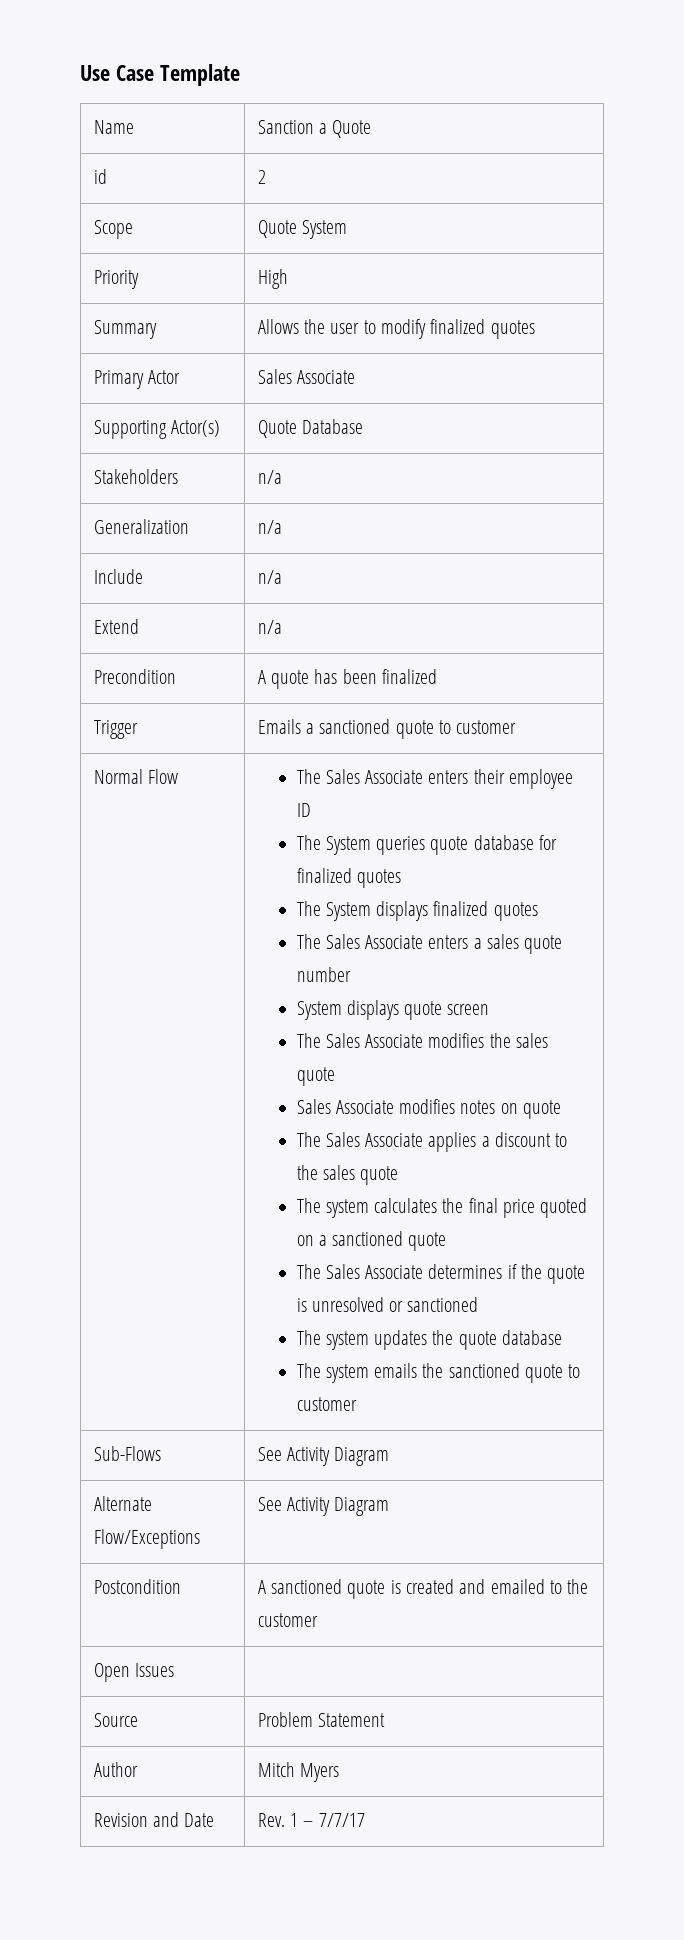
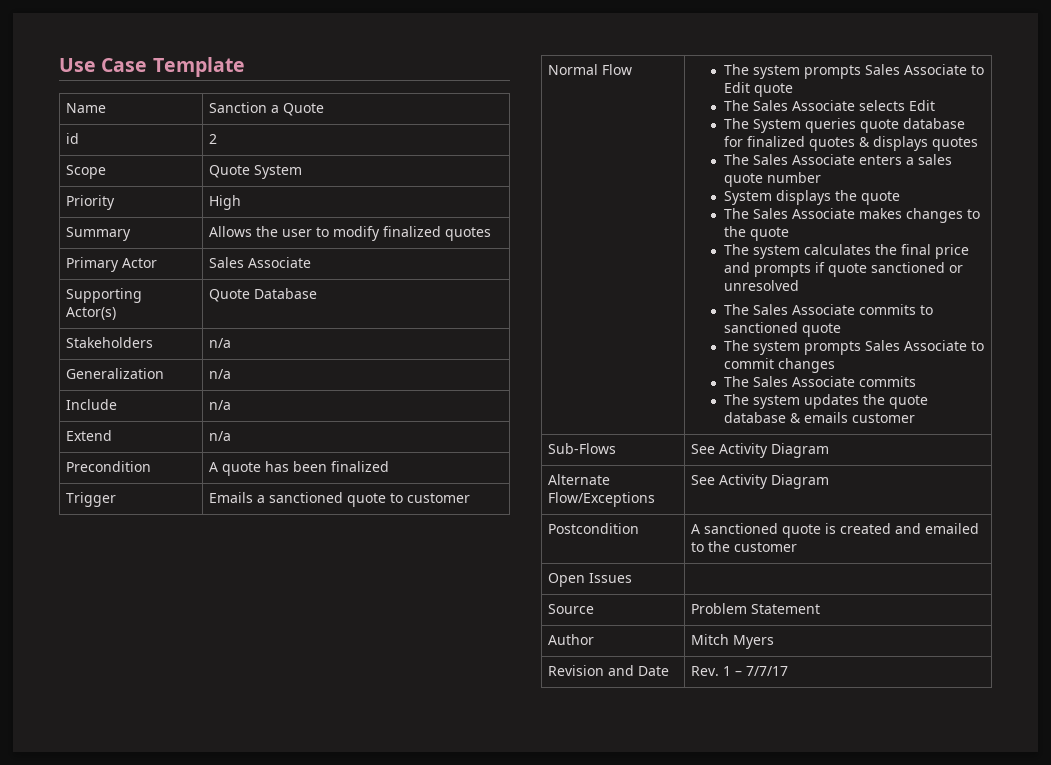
[325,769,573,789] [296,803,311,817] Sales Associate enters their employee ID -> [752,64,984,79] [723,82,793,97] [723,100,935,111] system prompts Sales Associate to Edit quote // The Sales Associate selects Edit
[296,901,489,921] // The System displays finalized -> [858,136,928,151] & displays
[404,1001,490,1020] [296,1033,548,1048] [296,1067,335,1086] [296,1099,561,1119] [296,1132,568,1152] [296,1165,355,1180] quote screen // The Sales Associate modifies the sales quote // Sales Associate modifies notes on quote // The Sales Associate applies a discount to the sales -> [834,190,900,205] [723,208,980,223] [723,226,746,237] the quote // The Sales Associate makes changes to the
[540,1198,588,1218] [296,1231,447,1251] [296,1264,586,1284] [296,1297,479,1312] quoted on a sanctioned quote // The Sales Associate determines if the quote is unresolved or sanctioned -> [723,262,963,277] [723,280,799,291] [723,304,933,315] [723,322,841,337] [723,340,984,355] [723,358,835,373] [723,376,916,387] and prompts if quote sanctioned or unresolved // The Sales Associate commits to sanctioned quote // The system prompts Sales Associate to commit changes // The Sales Associate commits
[296,1363,581,1383] // The system emails the sanctioned quote to -> [789,412,848,423] & emails

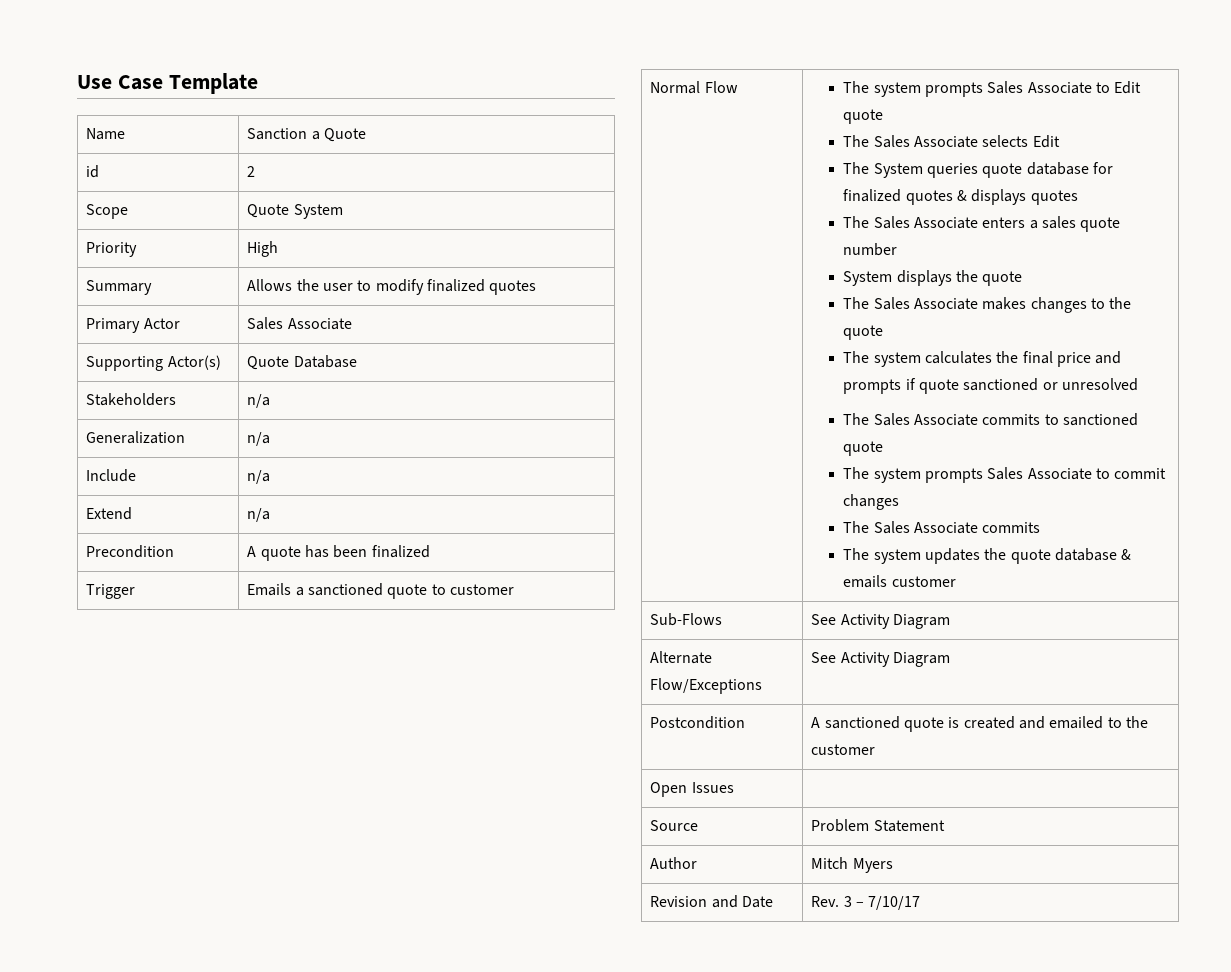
[723,666,789,676] 1 – 7/7/17 -> [843,896,921,910] 3 – 7/10/17

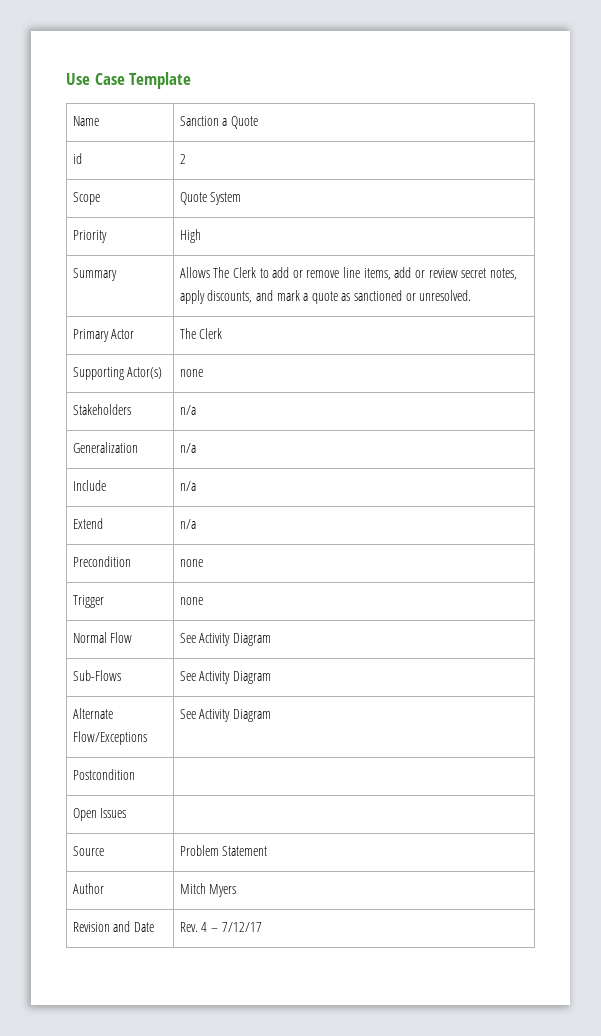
[296,279,537,295] the user to modify finalized quotes -> [213,267,517,280] [179,290,472,304] The Clerk to add or remove line items, add or review secret notes, apply discounts, and mark a quote as sanctioned or unresolved.
[247,317,352,330] Sales Associate -> [179,328,223,339] The Clerk
[247,355,357,370] | Quote Database -> [179,369,203,377] | none
[247,545,430,561] [86,584,136,599] [247,583,514,599] [650,81,738,94] [843,81,1142,97] [843,109,884,124] [843,135,1060,148] [843,162,1113,178] [843,189,1078,205] [843,216,1121,232] [843,243,898,256] [843,270,1023,286] [843,297,1132,313] [843,325,884,340] [843,351,1122,367] [843,378,1138,394] [843,413,1138,426] [843,441,884,456] [843,467,1167,483] [843,494,900,510] [843,521,1041,534] [843,548,1132,564] [843,575,956,588] A quote has been finalized // Trigger | Emails a sanctioned quote to customer // Normal Flow | The system prompts Sales Associate to Edit quote // The Sales Associate selects Edit // The System queries quote database for finalized quotes & displays quotes // The Sales Associate enters a sales quote number // System displays the quote // The Sales Associate makes changes to the quote // The system calculates the final price and prompts if quote sanctioned or unresolved // The Sales Associate commits to sanctioned quote // The system prompts Sales Associate to commit changes // The Sales Associate commits // The system updates the quote database & emails customer -> [179,559,203,567] [72,595,104,608] [179,597,203,605] [72,632,133,643] [179,633,271,646] none // Trigger | none // Normal Flow | See Activity Diagram
[811,716,1148,732] [811,744,876,755] A sanctioned quote is created and emailed to the customer -> (135, 774) none
[843,896,921,910] 3 – 7/10/17 -> [201,922,262,932] 4 – 7/12/17

